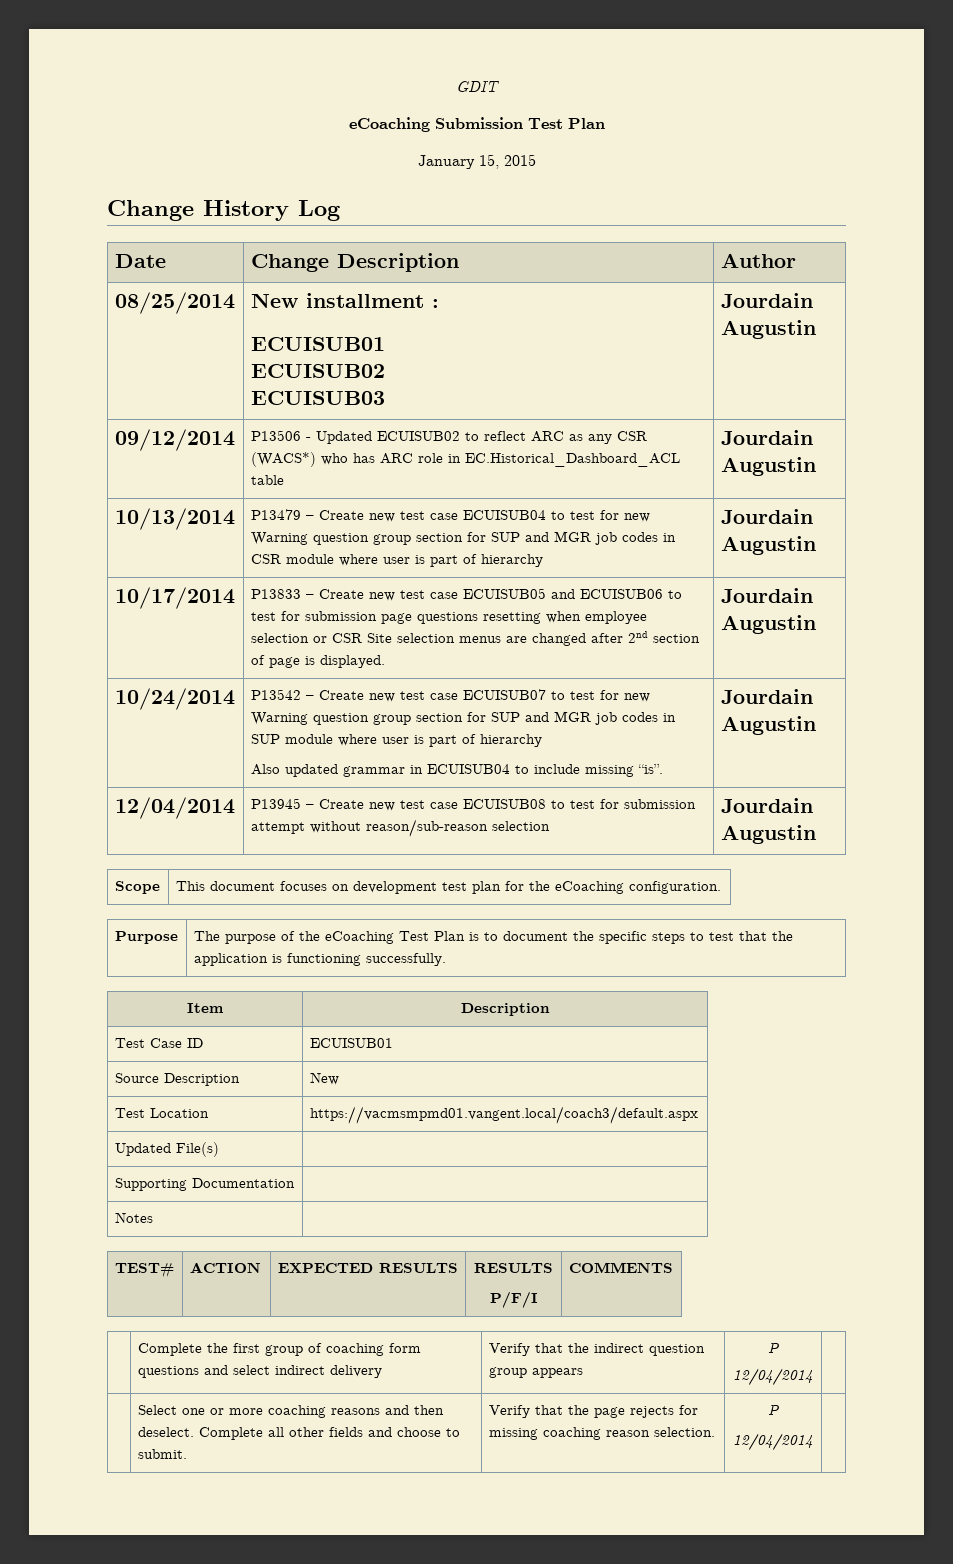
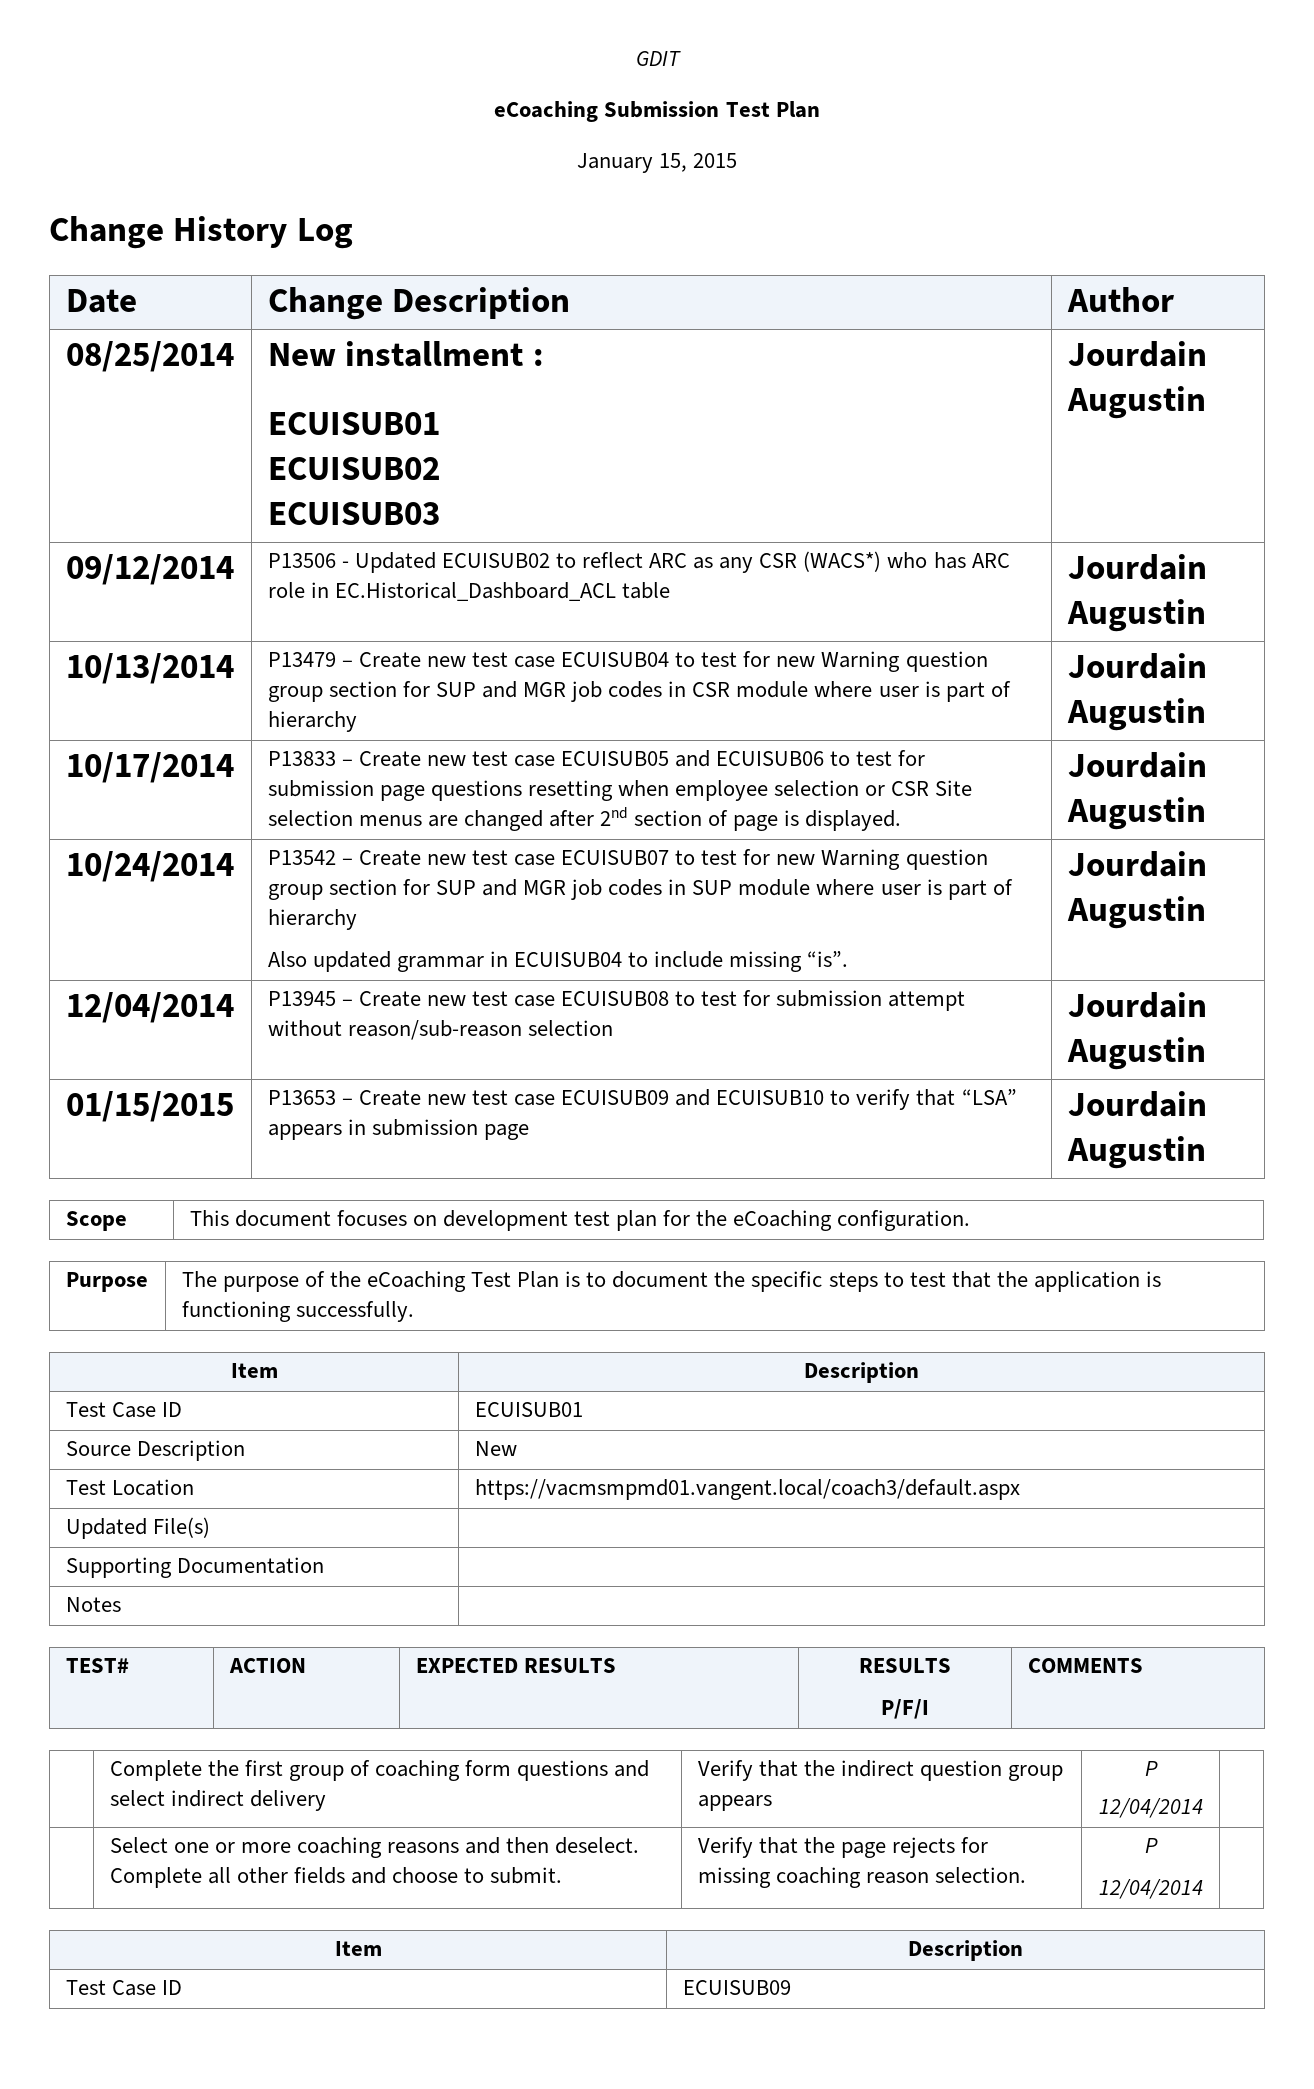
(816, 834) none -> [65,1091,234,1122] [267,1089,1017,1110] [267,1119,529,1140] [1067,1091,1207,1117] [1066,1136,1206,1169] // 01/15/2015 | P13653 – Create new test case ECUISUB09 and ECUISUB10 to verify that “LSA” appears in submission page | Jourdain Augustin
(813, 1442) none -> [334,1941,382,1956] [908,1940,1023,1961] [65,1980,182,1996] [682,1980,791,1995] // Item | Description // Test Case ID | ECUISUB09

